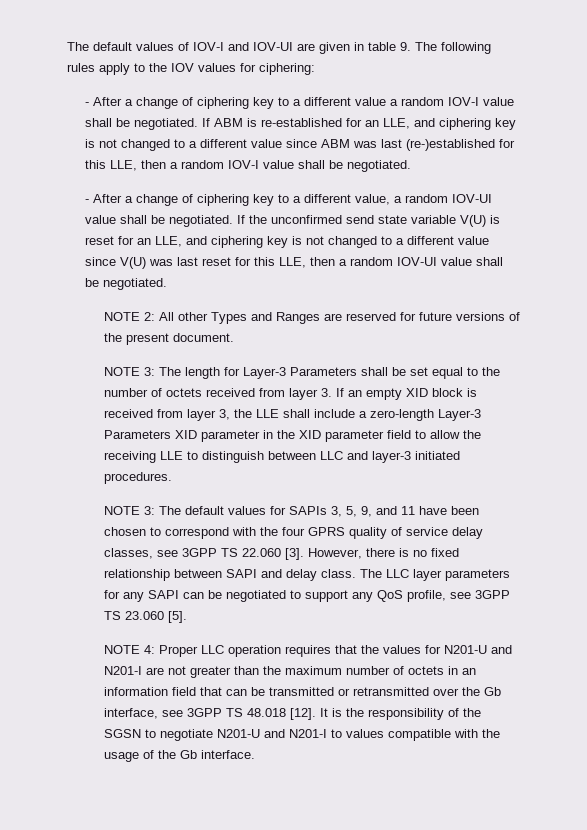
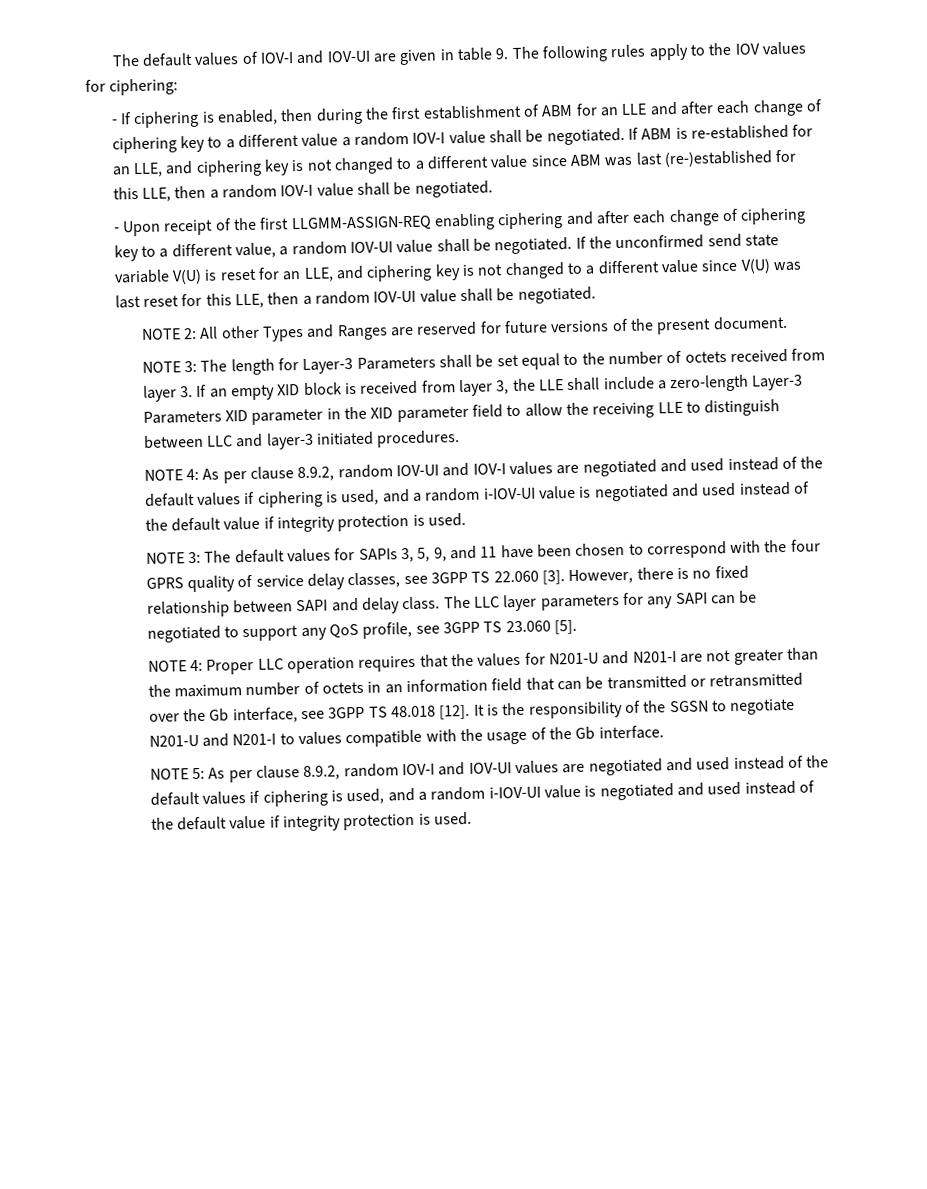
[93,97,134,106] After a -> [120,100,751,129] If ciphering is enabled, then during the first establishment of ABM for an LLE and after each
[93,194,134,203] After a -> [122,210,667,237] Upon receipt of the first LLGMM-ASSIGN-REQ enabling ciphering and after each
(172, 478) none -> [143,456,824,484] [144,481,810,508] [144,512,466,533] // NOTE 4: As per clause 8.9.2, random IOV-UI and IOV-I values are negotiated and used instead of the default values if ciphering is used, and a random i-IOV-UI value is negotiated and used instead of the default value if integrity protection is used.
(255, 754) none -> [149,755,830,783] [149,780,815,807] [150,811,472,832] // NOTE 5: As per clause 8.9.2, random IOV-I and IOV-UI values are negotiated and used instead of the default values if ciphering is used, and a random i-IOV-UI value is negotiated and used instead of the default value if integrity protection is used.

